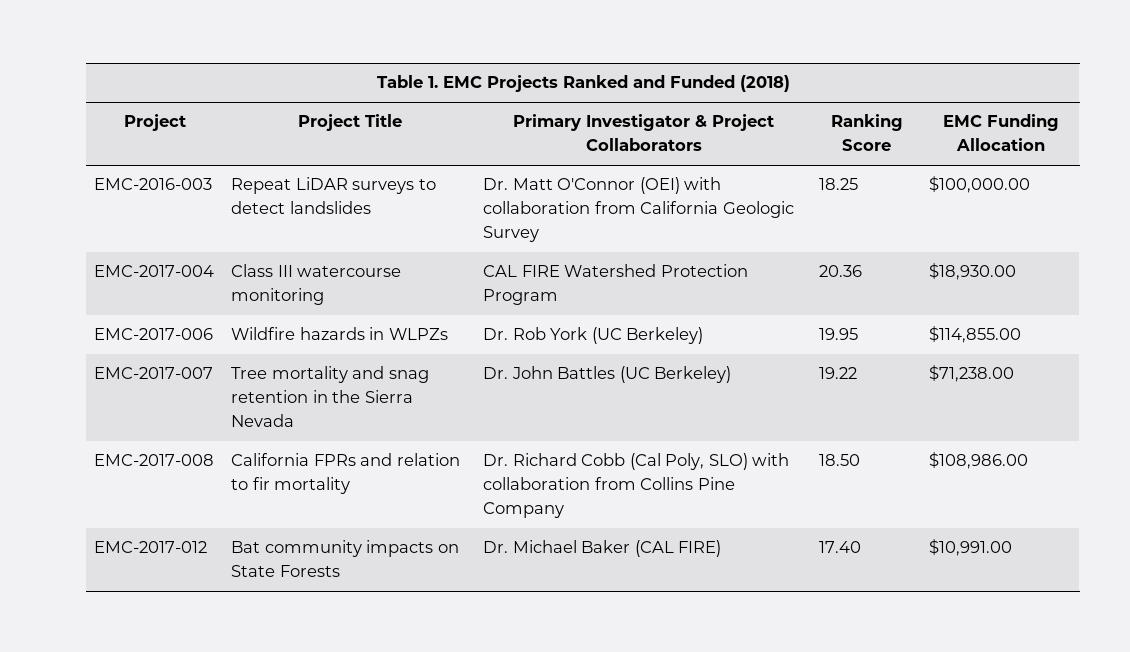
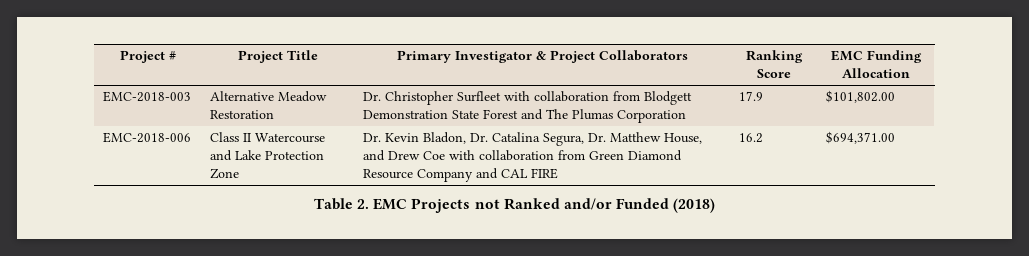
[376,75,790,92] [124,114,186,131] Table 1. EMC Projects Ranked and Funded (2018) // Project -> [120,50,176,63] Project #
[94,178,213,190] [231,177,436,194] [231,201,371,214] [483,177,722,194] [483,201,794,218] [483,226,540,242] [819,178,859,190] [929,176,1031,193] [94,265,215,277] [231,264,402,277] [231,288,325,305] [483,264,748,277] [483,289,559,305] [819,265,863,277] [929,263,1017,280] [94,328,214,340] [231,327,448,340] [483,327,704,344] [819,328,859,340] [929,326,1022,343] [94,367,214,379] [231,366,429,383] [231,390,413,403] [231,414,295,427] [483,366,732,383] [819,367,858,379] [929,365,1015,382] [94,454,215,466] [231,453,460,466] [231,477,351,494] [483,453,790,470] [483,477,735,490] [483,502,565,518] [819,454,861,466] [929,452,1029,469] [94,541,208,553] [231,540,459,557] [231,565,340,577] [483,540,722,557] [819,541,862,553] [929,539,1013,556] EMC-2016-003 | Repeat LiDAR surveys to detect landslides | Dr. Matt O'Connor (OEI) with collaboration from California Geologic Survey | 18.25 | $100,000.00 // EMC-2017-004 | Class III watercourse monitoring | CAL FIRE Watershed Protection Program | 20.36 | $18,930.00 // EMC-2017-006 | Wildfire hazards in WLPZs | Dr. Rob York (UC Berkeley) | 19.95 | $114,855.00 // EMC-2017-007 | Tree mortality and snag retention in the Sierra Nevada | Dr. John Battles (UC Berkeley) | 19.22 | $71,238.00 // EMC-2017-008 | California FPRs and relation to fir mortality | Dr. Richard Cobb (Cal Poly, SLO) with collaboration from Collins Pine Company | 18.50 | $108,986.00 // EMC-2017-012 | Bat community impacts on State Forests | Dr. Michael Baker (CAL FIRE) | 17.40 | $10,991.00 -> [103,91,192,102] [210,91,328,102] [210,110,275,119] [363,91,693,105] [363,109,687,123] [739,91,764,101] [826,90,896,103] [103,132,192,143] [210,132,326,143] [210,150,325,161] [210,168,240,179] [363,132,703,146] [363,150,683,161] [363,168,559,182] [739,133,764,143] [826,131,896,144] [313,198,716,213] EMC-2018-003 | Alternative Meadow Restoration | Dr. Christopher Surfleet with collaboration from Blodgett Demonstration State Forest and The Plumas Corporation | 17.9 | $101,802.00 // EMC-2018-006 | Class II Watercourse and Lake Protection Zone | Dr. Kevin Bladon, Dr. Catalina Segura, Dr. Matthew House, and Drew Coe with collaboration from Green Diamond Resource Company and CAL FIRE | 16.2 | $694,371.00 // Table 2. EMC Projects not Ranked and/or Funded (2018)

